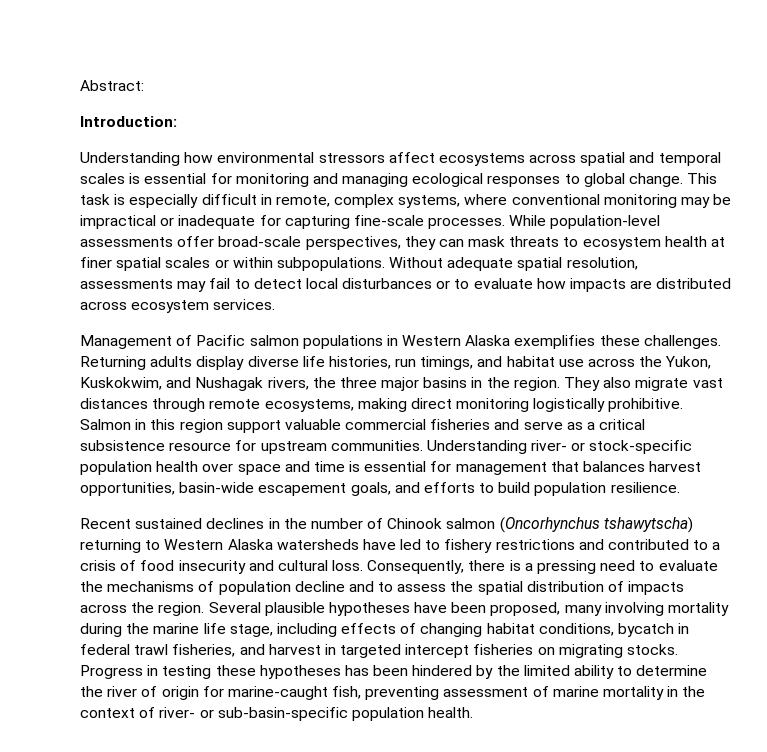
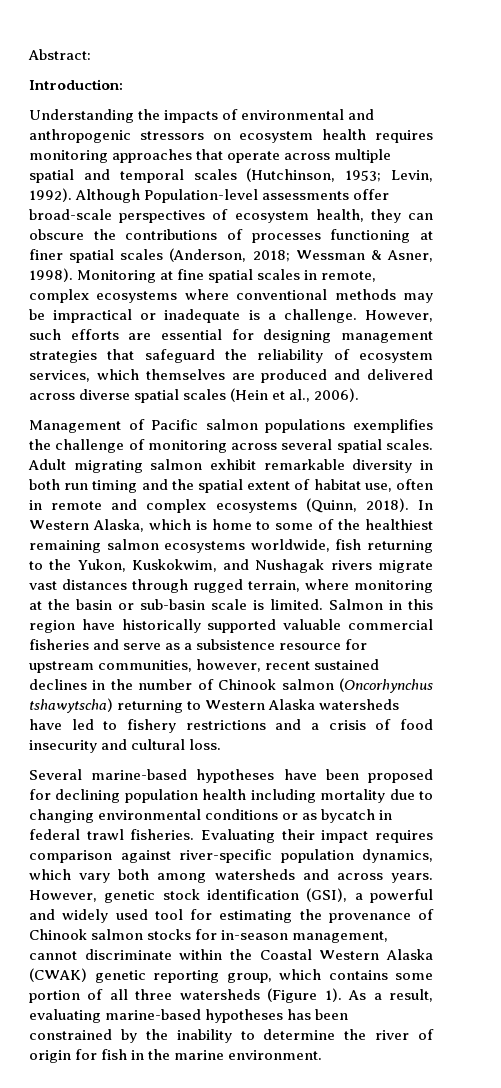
[184,152,721,166] [80,173,718,187] [80,194,257,208] how environmental stressors affect ecosystems across spatial and temporal scales is essential for monitoring and managing ecological responses to global change. This task is especially difficult -> [138,109,375,123] [29,129,434,143] [29,149,392,163] [29,168,433,183] [29,188,390,203] [29,209,434,223] [29,229,433,243] [29,248,434,263] [29,268,301,283] the impacts of environmental and anthropogenic stressors on ecosystem health requires monitoring approaches that operate across multiple spatial and temporal scales (Hutchinson, 1953; Levin, 1992). Although Population-level assessments offer broad-scale perspectives of ecosystem health, they can obscure the contributions of processes functioning at finer spatial scales (Anderson, 2018; Wessman & Asner, 1998). Monitoring at fine spatial scales
[398,195,461,208] systems, -> [96,291,178,303] ecosystems
[603,194,677,208] monitoring -> [334,289,396,300] methods
[259,215,661,229] [80,236,726,250] [80,257,638,271] [80,278,732,292] [80,299,276,313] for capturing fine-scale processes. While population-level assessments offer broad-scale perspectives, they can mask threats to ecosystem health at finer spatial scales or within subpopulations. Without adequate spatial resolution, assessments may fail to detect local disturbances or to evaluate how impacts are distributed across ecosystem services. -> [248,309,434,323] [29,329,433,343] [29,349,433,363] [29,369,433,383] [29,388,360,403] is a challenge. However, such efforts are essential for designing management strategies that safeguard the reliability of ecosystem services, which themselves are produced and delivered across diverse spatial scales (Hein et al., 2006).
[386,335,721,349] [80,356,636,370] in Western Alaska exemplifies these challenges. Returning adults display diverse life histories, run timings, and habitat use across -> [353,419,433,433] [29,439,433,453] [28,459,433,473] [29,479,433,493] [29,498,434,513] [29,519,434,532] [29,539,433,553] [29,561,43,570] exemplifies the challenge of monitoring across several spatial scales. Adult migrating salmon exhibit remarkable diversity in both run timing and the spatial extent of habitat use, often in remote and complex ecosystems (Quinn, 2018). In Western Alaska, which is home to some of the healthiest remaining salmon ecosystems worldwide, fish returning to
[267,377,723,391] [80,398,684,412] rivers, the three major basins in the region. They also migrate vast distances through remote ecosystems, making direct monitoring logistically prohibitive. -> [330,560,433,573] [29,579,433,593] [29,599,323,610] rivers migrate vast distances through rugged terrain, where monitoring at the basin or sub-basin scale is limited.
[226,420,281,433] support -> [81,619,277,633] have historically supported
[599,419,646,430] critical -> (193, 646) none
[330,440,693,454] [80,461,702,475] [80,482,680,496] [80,518,131,529] communities. Understanding river- or stock-specific population health over space and time is essential for management that balances harvest opportunities, basin-wide escapement goals, and efforts to build population resilience. // Recent -> [98,659,311,672] communities, however, recent
[608,539,709,550] contributed to -> (302, 724) none
[367,560,718,574] [80,581,685,595] [80,602,730,616] [80,623,690,637] [80,644,679,658] [80,665,256,679] Consequently, there is a pressing need to evaluate the mechanisms of population decline and to assess the spatial distribution of impacts across the region. Several plausible hypotheses have been proposed, many involving mortality during the marine life stage, including effects of changing habitat conditions, bycatch in federal trawl fisheries, and harvest in targeted intercept fisheries on migrating stocks. Progress in testing these -> [29,769,433,783] [29,789,434,803] [29,809,393,823] [29,829,434,843] [29,849,433,863] [29,869,434,883] [29,888,433,903] [29,909,434,923] [29,929,389,943] [29,949,433,960] [29,968,433,983] [29,988,434,1003] [29,1009,202,1023] // Several marine-based hypotheses have been proposed for declining population health including mortality due to changing environmental conditions or as bycatch in federal trawl fisheries. Evaluating their impact requires comparison against river-specific population dynamics, which vary both among watersheds and across years. However, genetic stock identification (GSI), a powerful and widely used tool for estimating the provenance of Chinook salmon stocks for in-season management, cannot discriminate within the Coastal Western Alaska (CWAK) genetic reporting group, which contains some portion of all three watersheds (Figure 1). As a result, evaluating marine-based
[412,665,473,676] hindered -> [29,1029,112,1040] constrained
[523,665,615,679] limited ability -> [176,1029,232,1043] inability
[227,686,706,700] [80,707,474,721] marine-caught fish, preventing assessment of marine mortality in the context of river- or sub-basin-specific population health. -> [101,1049,323,1060] fish in the marine environment.

